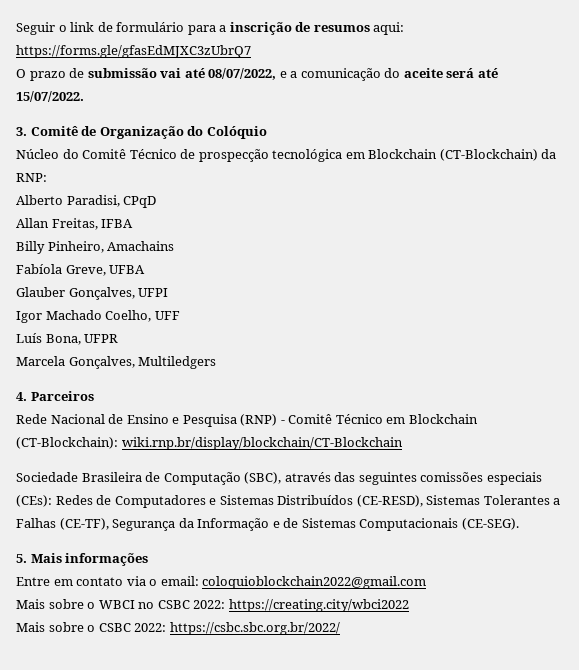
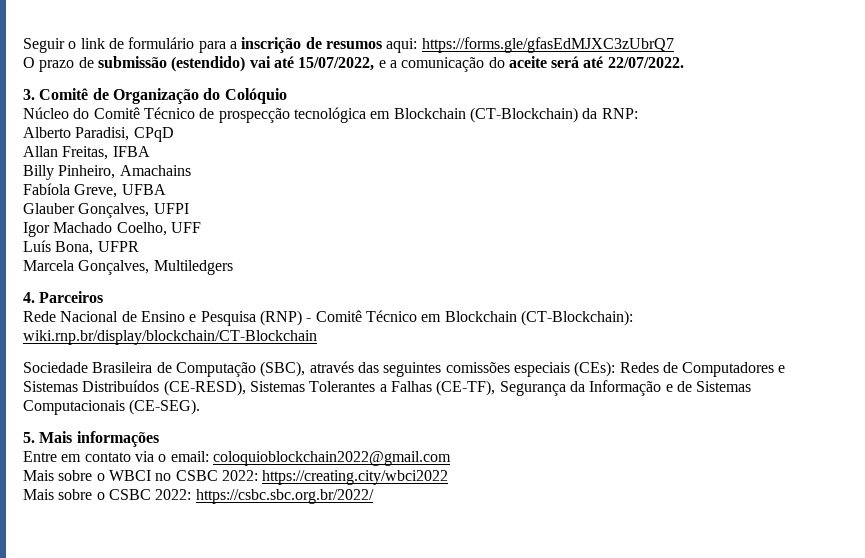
(157, 73) none -> [171,56,246,72] (estendido)
[208,68,277,80] 08/07/2022, -> [298,57,375,71] 15/07/2022,
[16,91,84,102] 15/07/2022. -> [607,57,684,68] 22/07/2022.

